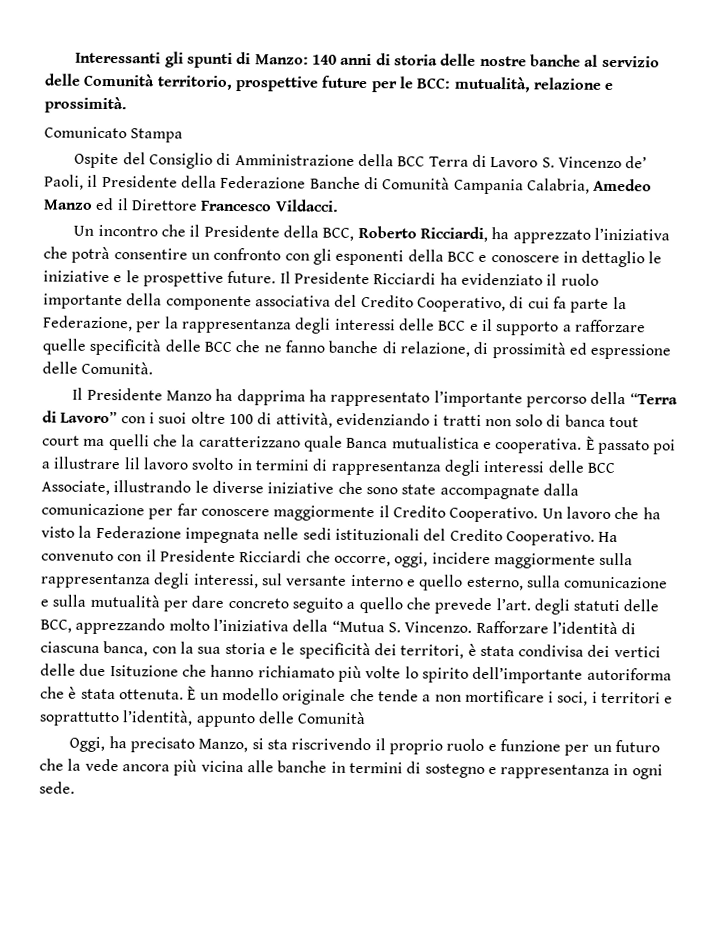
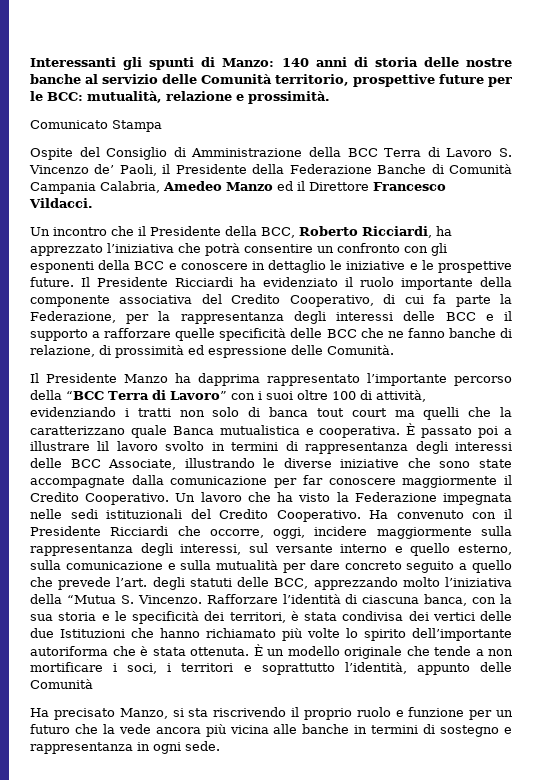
[309,389,328,402] ha -> (260, 379) none
[629,393,678,405] “Terra -> [66,391,149,400] “BCC Terra
[109,665,179,677] Isituzione -> [60,629,125,638] Istituzioni
[69,736,127,753] Oggi, ha -> [30,708,49,717] Ha

